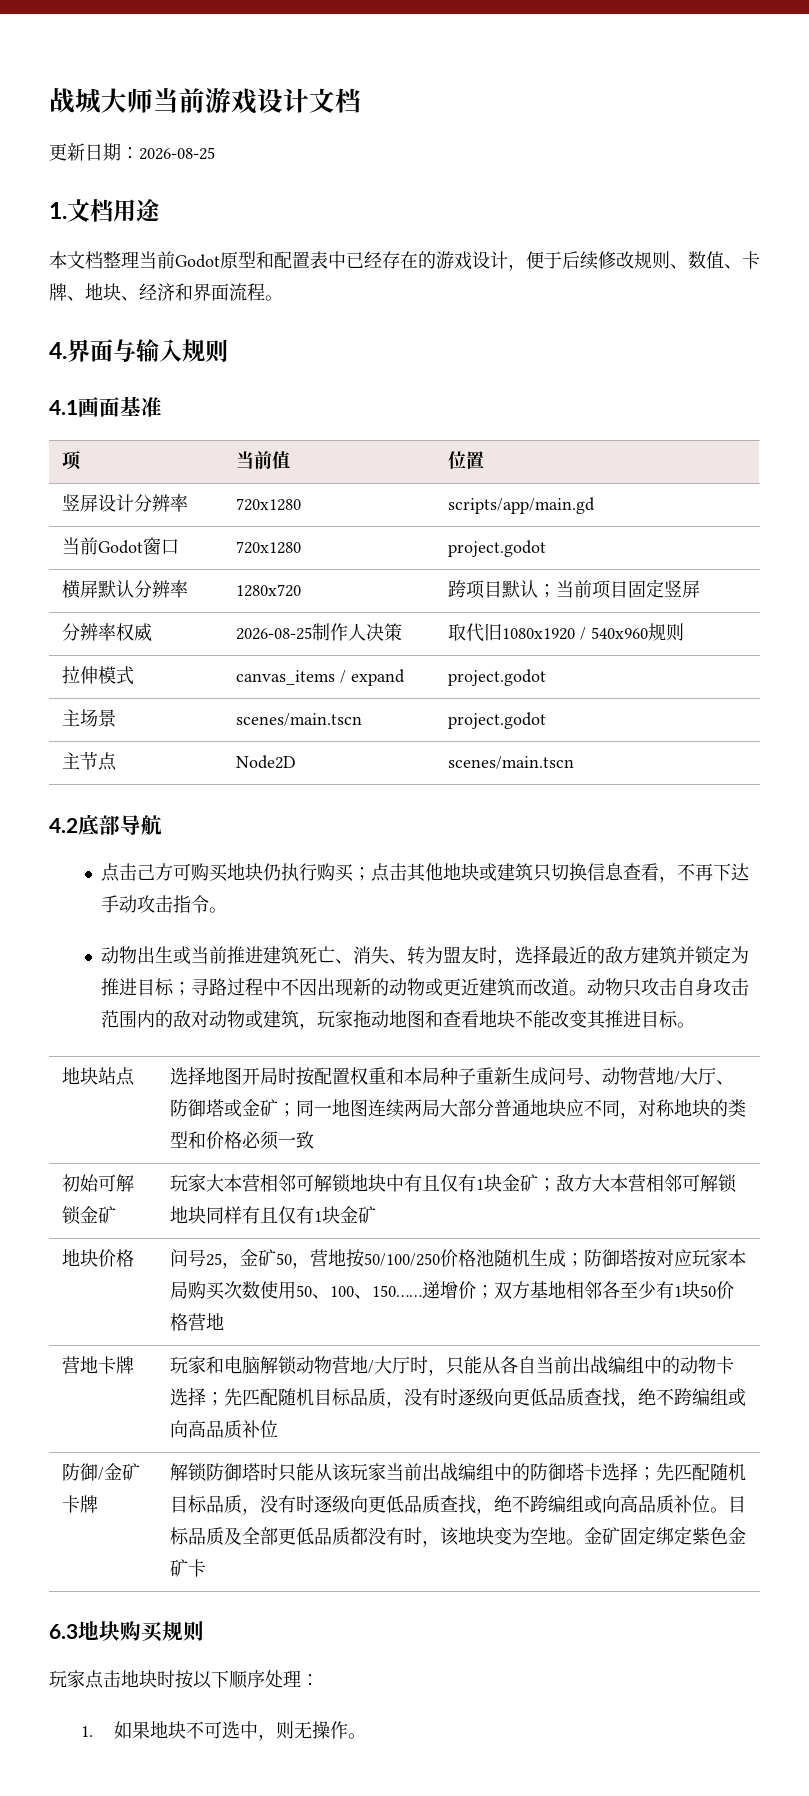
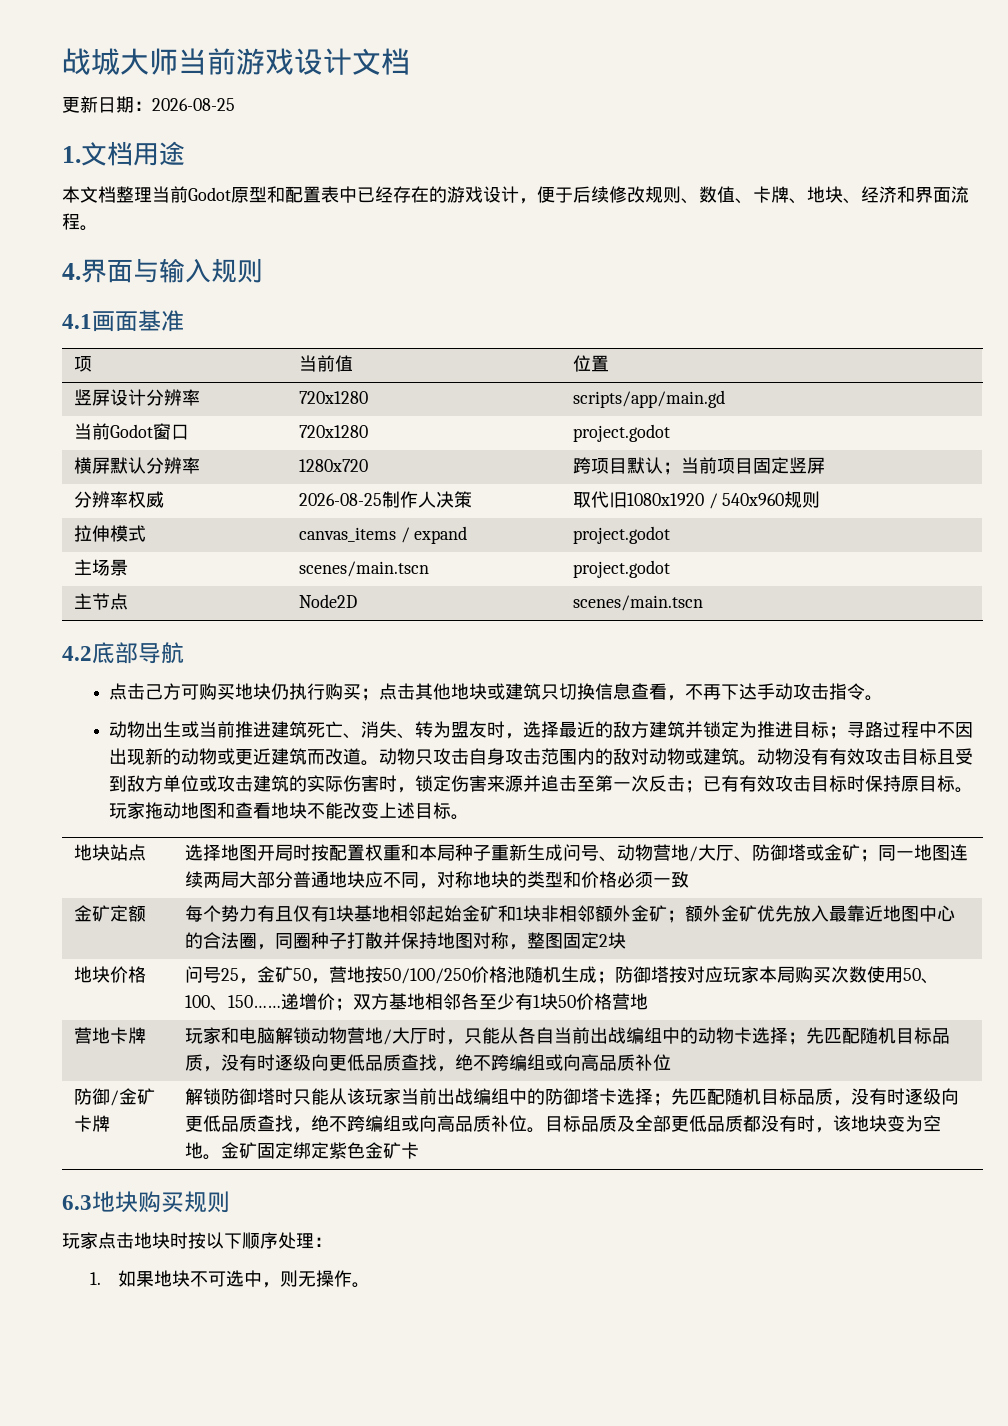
[299,1023,318,1030] ， -> [739,748,974,766] [109,775,974,793] 。动物没有有效攻击目标且受到敌方单位或攻击建筑的实际伤害时，锁定伤害来源并追击至第一次反击；已有有效攻击目标时保持原目标。
[587,1010,642,1029] 其推进 -> [379,802,416,819] 上述
[62,1174,135,1192] [62,1206,117,1225] [170,1174,738,1193] [170,1206,377,1224] 初始可解锁金矿 | 玩家大本营相邻可解锁地块中有且仅有1块金矿；敌方大本营相邻可解锁地块同样有且仅有1块金矿 -> [73,905,146,922] [184,905,955,923] [184,932,626,950] 金矿定额 | 每个势力有且仅有1块基地相邻起始金矿和1块非相邻额外金矿；额外金矿优先放入最靠近地图中心的合法圈，同圈种子打散并保持地图对称，整图固定2块

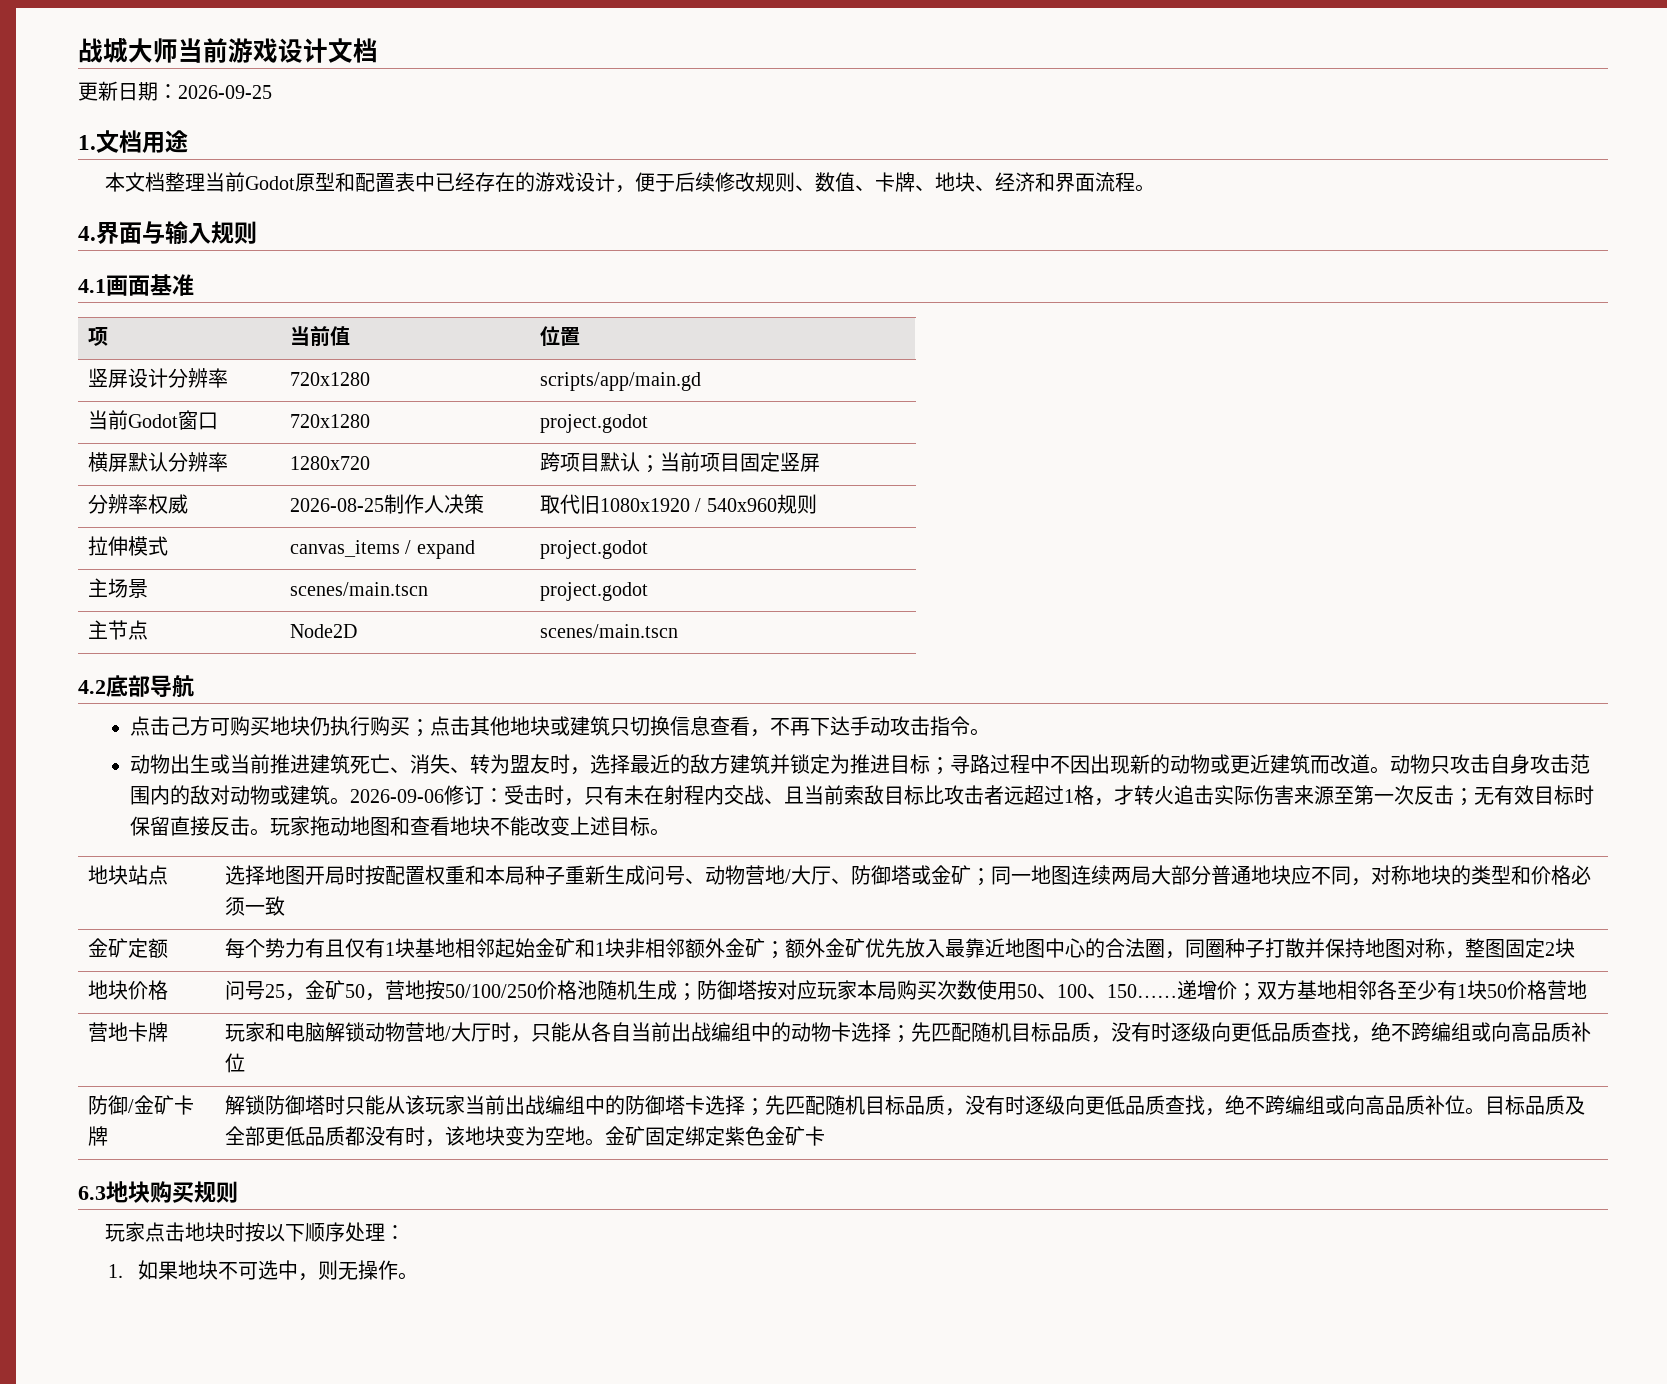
[152,98,235,111] 2026-08-25 -> [178,85,272,99] 2026-09-25
[757,748,974,765] [109,775,956,793] 动物没有有效攻击目标且受到敌方单位或攻击建筑的实际伤害时，锁定伤害来源并追击至第一次反击；已有有效攻击目标时保持原目标 -> [349,785,1594,806] [129,816,250,836] 2026-09-06修订：受击时，只有未在射程内交战、且当前索敌目标比攻击者远超过1格，才转火追击实际伤害来源至第一次反击；无有效目标时保留直接反击

